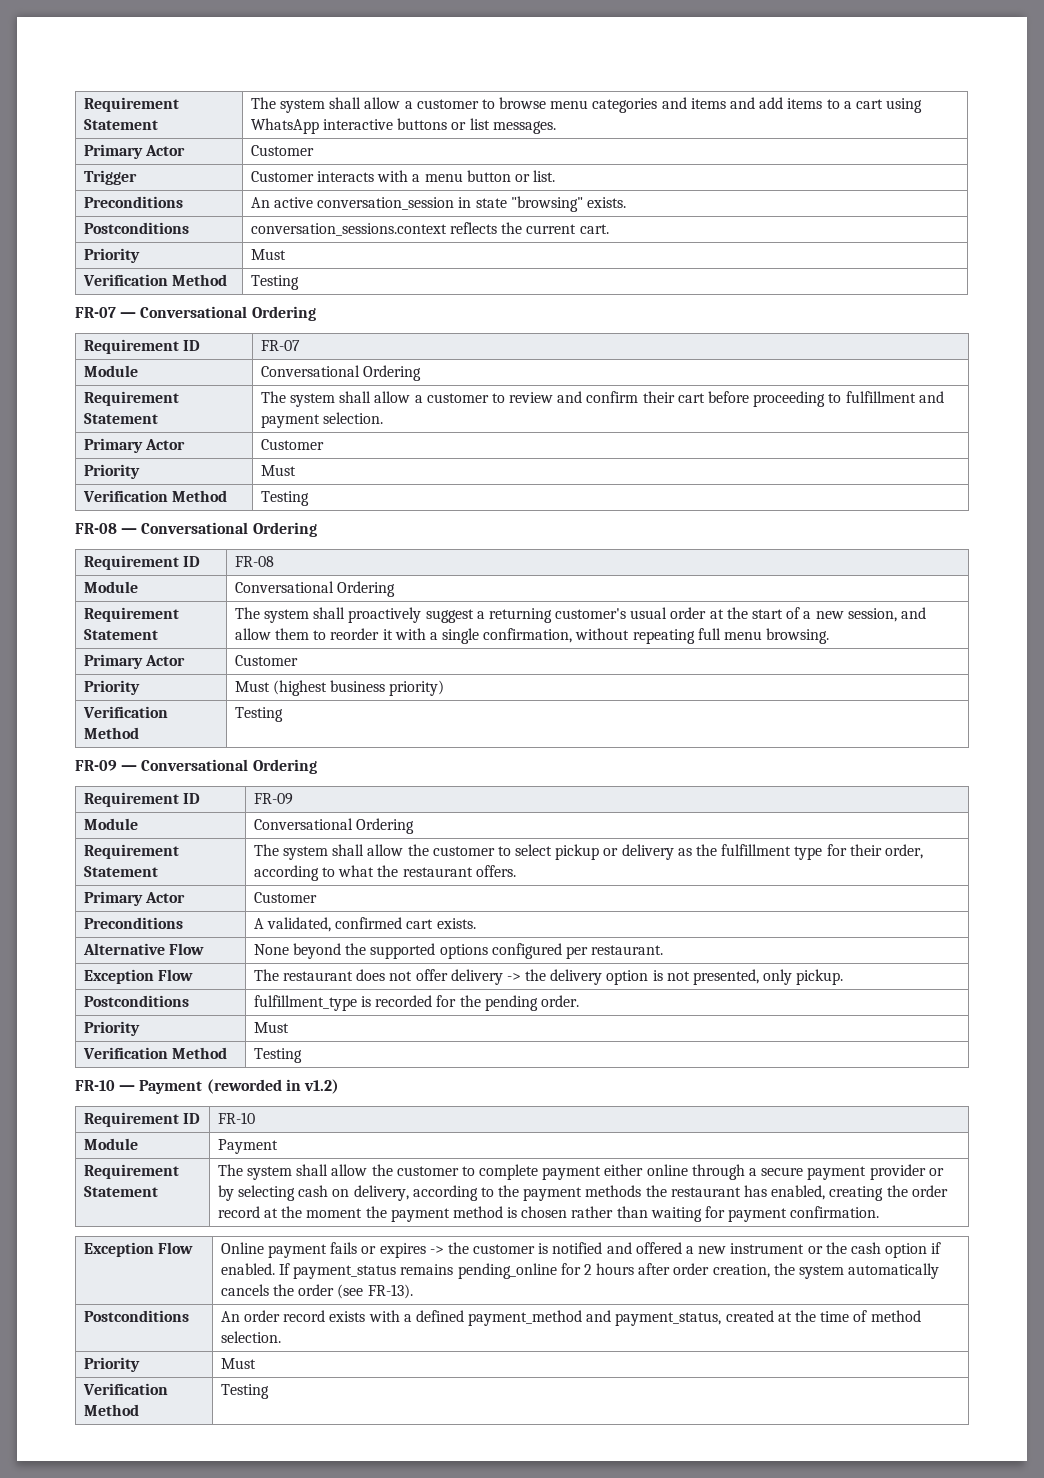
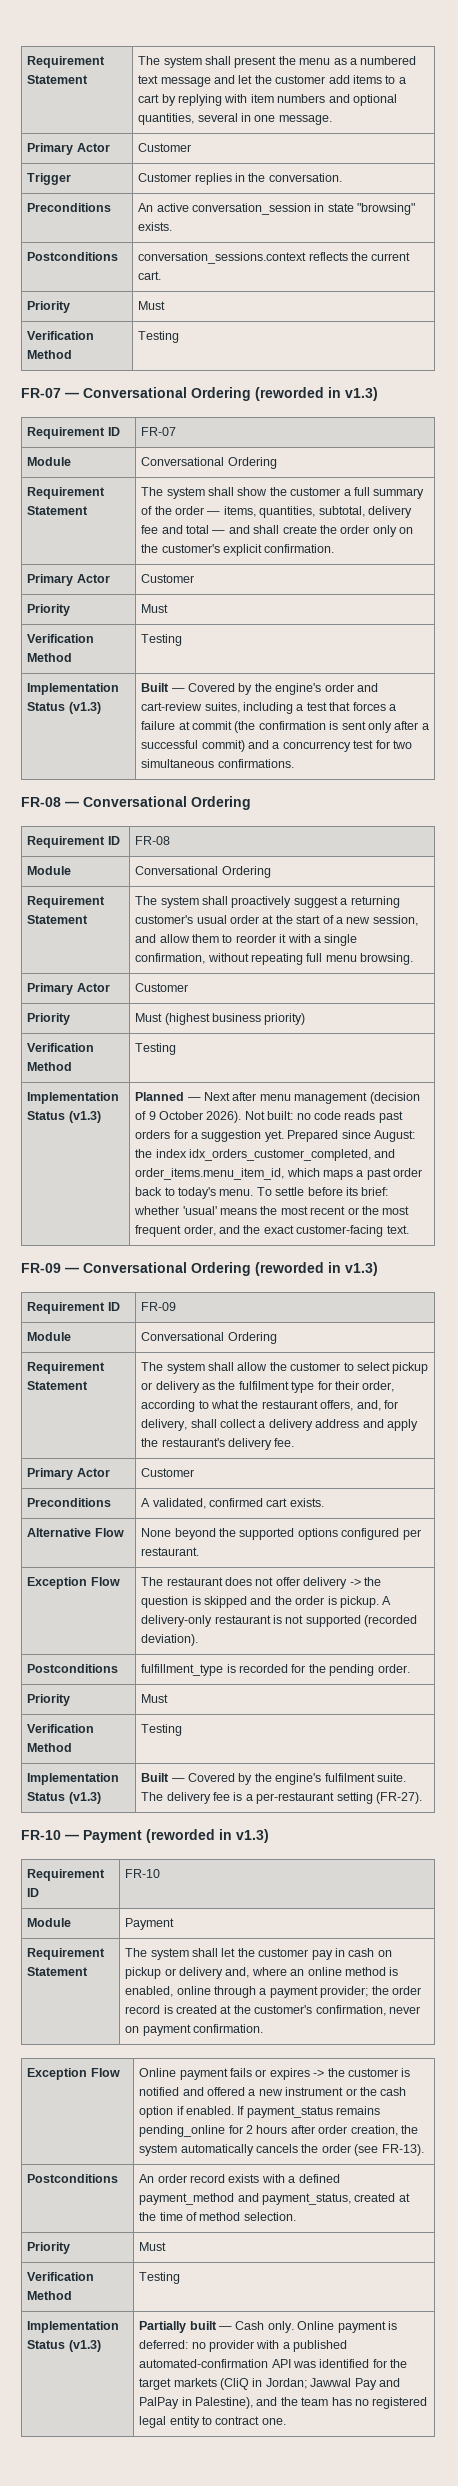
[83,97,179,112] [83,119,158,130] [250,97,756,113] Requirement Statement | The system shall allow a customer to browse menu categories and items and -> [27,56,106,68] [27,75,89,84] [138,56,417,68] [138,75,326,87] Requirement Statement | The system shall present the menu as a numbered text message and let the customer
[886,98,923,113] [250,118,556,134] using WhatsApp interactive buttons or list messages. -> [161,94,397,106] [138,113,332,125] by replying with item numbers and optional quantities, several in one message.
[316,170,556,182] interacts with a menu button or list. -> [194,173,342,185] replies in the conversation.
(316, 313) none -> [255,387,378,401] (reworded in v1.3)
[374,391,944,407] [260,412,383,428] allow a customer to review and confirm their cart before proceeding to fulfillment and payment selection. -> [237,487,425,499] [141,506,412,518] [141,525,413,537] [141,544,335,556] show the customer a full summary of the order — items, quantities, subtotal, delivery fee and total — and shall create the order only on the customer's explicit confirmation.
(309, 498) none -> [27,683,120,695] [27,702,101,714] [141,683,378,695] [141,702,396,714] [141,721,429,733] [141,740,412,752] [141,759,294,768] // Implementation Status (v1.3) | Built — Covered by the engine's order and cart-review suites, including a test that forces a failure at commit (the confirmation is sent only after a successful commit) and a concurrency test for two simultaneous confirmations.
(283, 714) none -> [27,1092,120,1104] [27,1111,101,1123] [135,1092,420,1104] [135,1111,403,1123] [135,1130,415,1142] [135,1149,396,1161] [135,1168,423,1180] [135,1187,389,1199] [134,1206,410,1215] [135,1225,409,1237] // Implementation Status (v1.3) | Planned — Next after menu management (decision of 9 October 2026). Not built: no code reads past orders for a suggestion yet. Prepared since August: the index idx_orders_customer_completed, and order_items.menu_item_id, which maps a past order back to today's menu. To settle before its brief: whether 'usual' means the most recent or the most frequent order, and the exact customer-facing text.
(317, 766) none -> [255,1262,378,1276] (reworded in v1.3)
[721,844,792,856] fulfillment -> [238,1381,289,1390] fulfilment
[475,865,516,877] offers. -> [320,1400,398,1411] [141,1419,418,1431] [141,1438,295,1450] offers, and, for delivery, shall collect a delivery address and apply the restaurant's delivery fee.
[550,969,844,985] delivery option is not presented, only pickup. -> [141,1596,392,1608] [141,1615,418,1627] [141,1634,199,1646] question is skipped and the order is pickup. A delivery-only restaurant is not supported (recorded deviation).
(302, 1055) none -> [27,1773,120,1785] [27,1792,101,1804] [141,1773,406,1785] [141,1792,422,1804] // Implementation Status (v1.3) | Built — Covered by the engine's fulfilment suite. The delivery fee is a per-restaurant setting (FR-27).
[303,1079,339,1094] v1.2) -> [236,1829,269,1843] v1.3)
[331,1164,944,1180] [217,1185,948,1201] [217,1206,726,1222] allow the customer to complete payment either online through a secure payment provider or by selecting cash on delivery, according to the payment methods the restaurant has enabled, creating the order record at the moment the payment method is chosen rather than waiting for -> [221,1948,392,1960] [125,1967,399,1979] [125,1986,421,1998] [125,2005,420,2016] [125,2026,140,2033] let the customer pay in cash on pickup or delivery and, where an online method is enabled, online through a payment provider; the order record is created at the customer's confirmation, never on
(269, 1391) none -> [27,2321,120,2333] [27,2340,101,2352] [139,2321,397,2333] [139,2340,348,2352] [139,2359,408,2368] [139,2378,400,2390] [139,2397,428,2409] [139,2416,286,2428] // Implementation Status (v1.3) | Partially built — Cash only. Online payment is deferred: no provider with a published automated-confirmation API was identified for the target markets (CliQ in Jordan; Jawwal Pay and PalPay in Palestine), and the team has no registered legal entity to contract one.

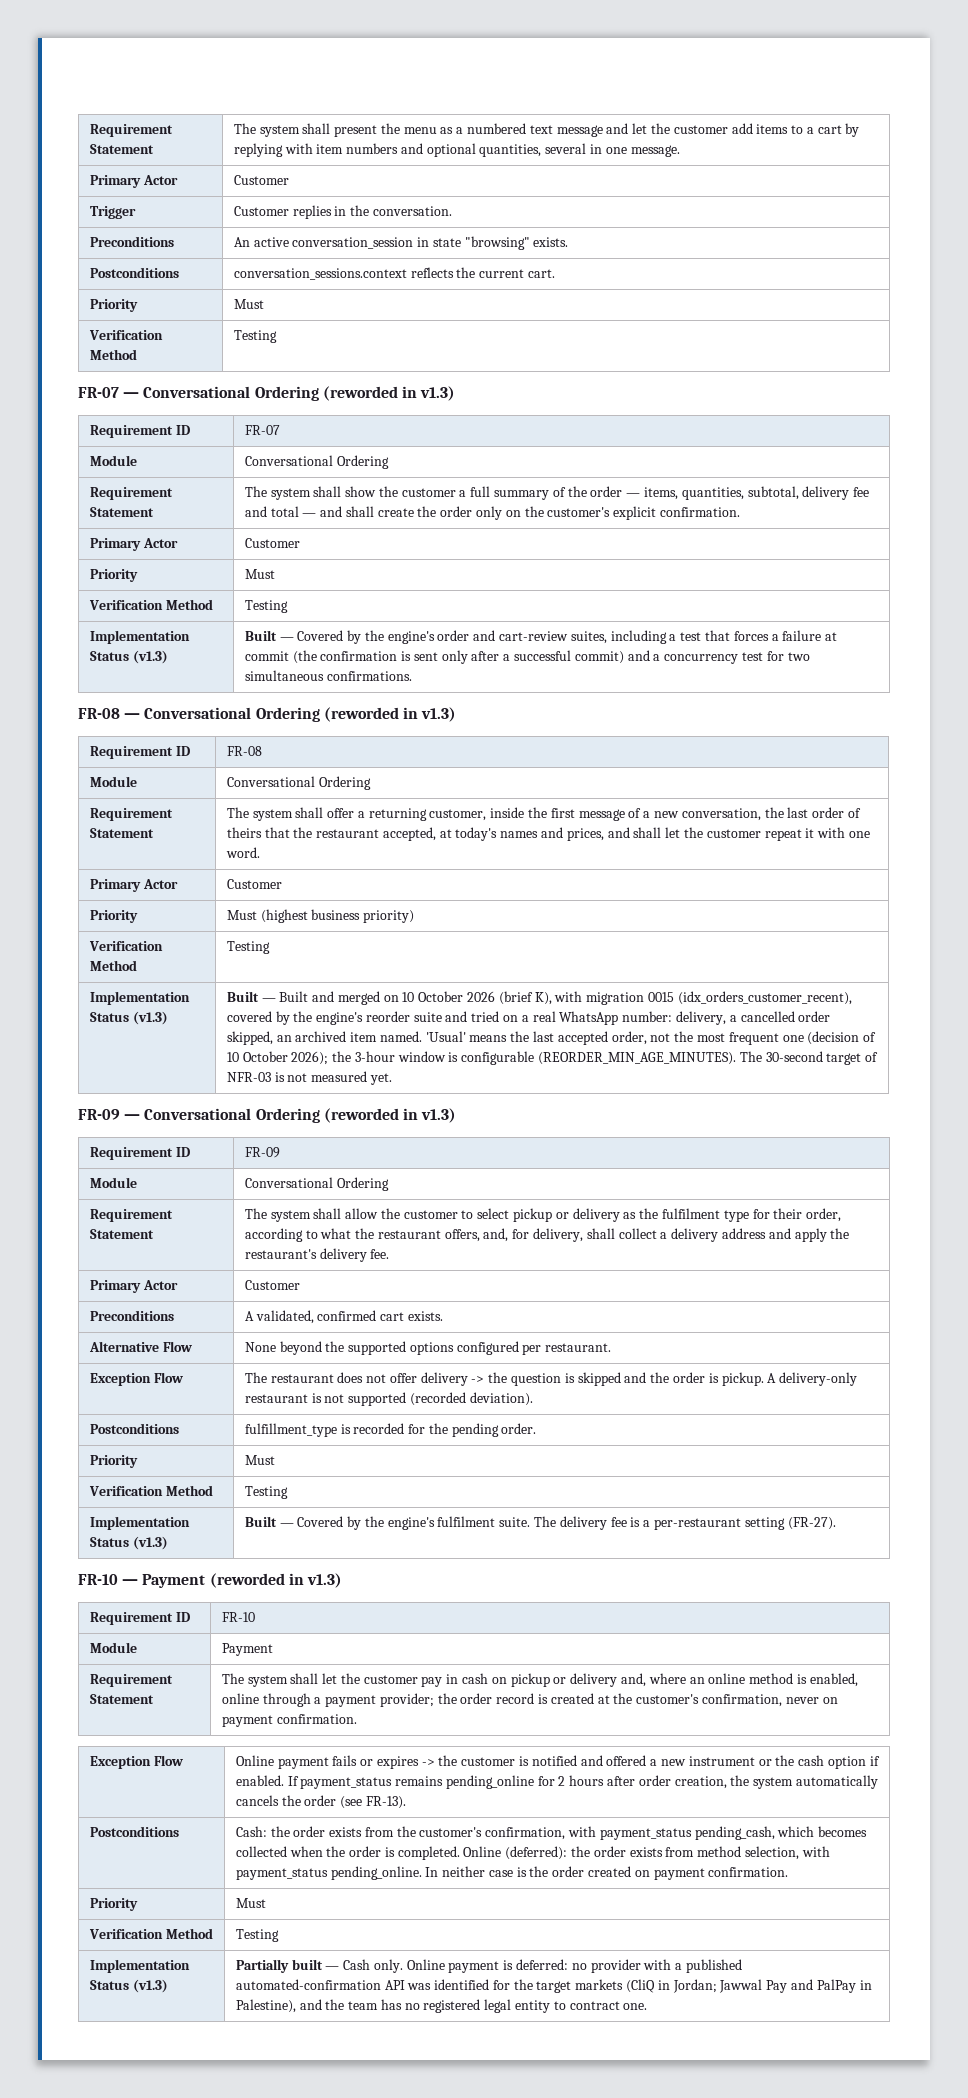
(251, 803) none -> [323,707,457,722] (reworded in v1.3)
[231,896,400,908] [135,915,418,926] [135,934,358,946] [135,953,414,965] proactively suggest a returning customer's usual order at the start of a new session, and allow them to reorder it with a single confirmation, without repeating full menu browsing. -> [327,807,861,821] [226,827,870,841] [225,847,260,858] offer a returning customer, inside the first message of a new conversation, the last order of theirs that the restaurant accepted, at today's names and prices, and shall let the customer repeat it with one word.
[135,1092,420,1104] [135,1111,403,1123] [135,1130,415,1142] [135,1149,396,1161] [135,1168,423,1180] [135,1187,389,1199] [134,1206,410,1215] [135,1225,409,1237] Planned — Next after menu management (decision of 9 October 2026). Not built: no code reads past orders for a suggestion yet. Prepared since August: the index idx_orders_customer_completed, and order_items.menu_item_id, which maps a past order back to today's menu. To settle before its brief: whether 'usual' means the most recent or the most frequent order, and the exact customer-facing text. -> [226,991,852,1005] [226,1011,831,1025] [226,1031,877,1045] [226,1051,879,1065] [226,1071,392,1085] Built — Built and merged on 10 October 2026 (brief K), with migration 0015 (idx_orders_customer_recent), covered by the engine's reorder suite and tried on a real WhatsApp number: delivery, a cancelled order skipped, an archived item named. 'Usual' means the last accepted order, not the most frequent one (decision of 10 October 2026); the 3-hour window is configurable (REORDER_MIN_AGE_MINUTES). The 30-second target of NFR-03 is not measured yet.
[139,2174,340,2183] [139,2193,410,2205] [139,2212,296,2221] An order record exists with a defined payment_method and payment_status, created at the time of method selection. -> [235,1826,868,1840] [235,1846,830,1860] [235,1866,789,1880] Cash: the order exists from the customer's confirmation, with payment_status pending_cash, which becomes collected when the order is completed. Online (deferred): the order exists from method selection, with payment_status pending_online. In neither case is the order created on payment confirmation.

